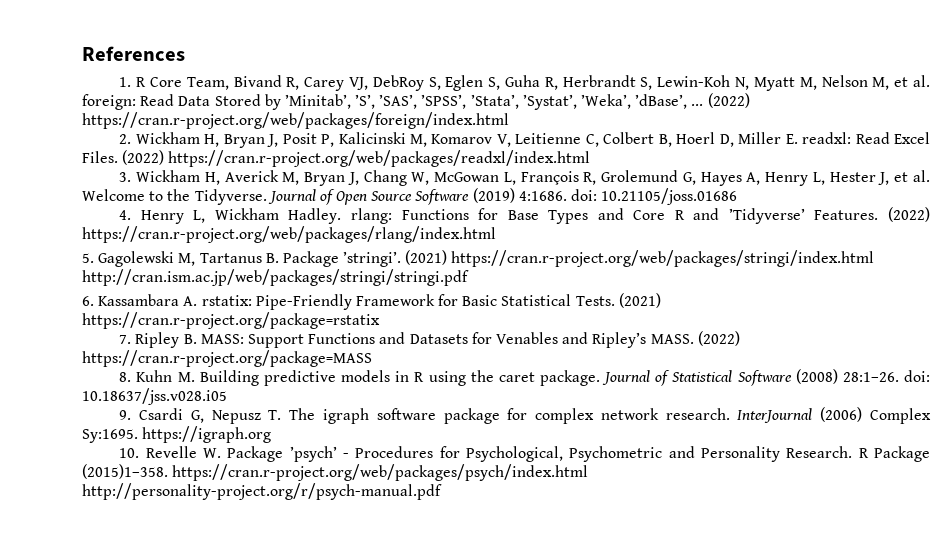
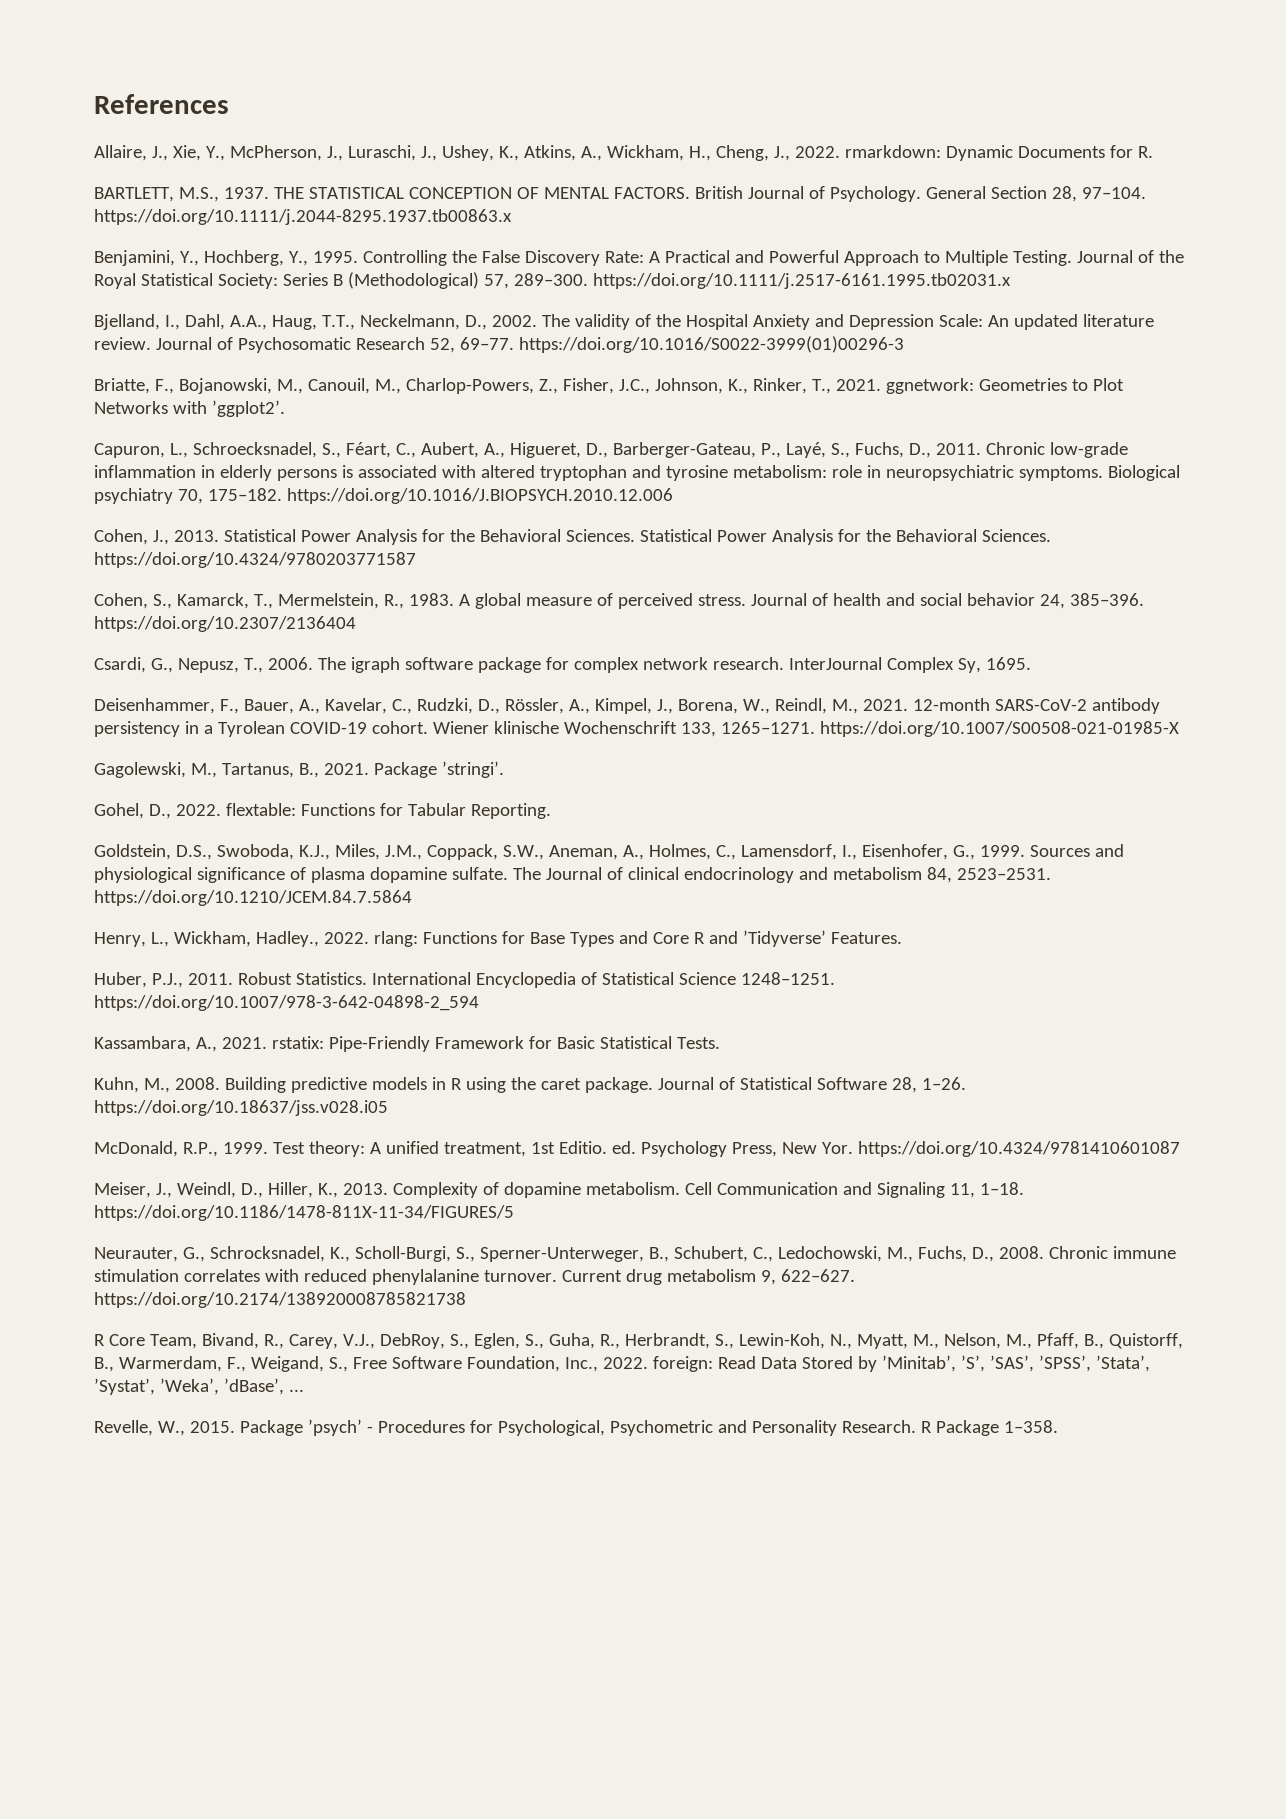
[119,75,931,91] 1. R Core Team, Bivand R, Carey VJ, DebRoy S, Eglen S, Guha R, Herbrandt S, Lewin-Koh N, Myatt M, Nelson M, et al. -> [94,145,1153,161] [94,186,1146,202] [94,209,512,225] [94,250,1184,266] [94,272,1011,289] [94,314,1154,330] [94,336,904,353] [94,378,1124,394] [94,400,285,417] [94,442,1128,458] [94,465,1180,481] [94,488,673,504] [94,529,1051,545] [94,552,416,568] [94,593,1144,609] [94,616,356,632] [94,657,1031,673] [94,698,1160,714] [94,721,1179,737] [94,761,504,778] [94,803,551,819] [94,844,1124,860] [94,867,1051,883] [94,890,412,906] [94,930,902,947] [94,972,835,988] [94,995,479,1011] [94,1036,720,1052] [94,1077,966,1093] [94,1100,388,1116] [94,1141,1180,1157] [94,1182,1024,1198] [94,1205,514,1221] [94,1246,1176,1262] [94,1269,855,1285] [94,1292,466,1308] [94,1333,1183,1349] [94,1356,648,1372] Allaire, J., Xie, Y., McPherson, J., Luraschi, J., Ushey, K., Atkins, A., Wickham, H., Cheng, J., 2022. rmarkdown: Dynamic Documents for R. // BARTLETT, M.S., 1937. THE STATISTICAL CONCEPTION OF MENTAL FACTORS. British Journal of Psychology. General Section 28, 97–104. https://doi.org/10.1111/j.2044-8295.1937.tb00863.x // Benjamini, Y., Hochberg, Y., 1995. Controlling the False Discovery Rate: A Practical and Powerful Approach to Multiple Testing. Journal of the Royal Statistical Society: Series B (Methodological) 57, 289–300. https://doi.org/10.1111/j.2517-6161.1995.tb02031.x // Bjelland, I., Dahl, A.A., Haug, T.T., Neckelmann, D., 2002. The validity of the Hospital Anxiety and Depression Scale: An updated literature review. Journal of Psychosomatic Research 52, 69–77. https://doi.org/10.1016/S0022-3999(01)00296-3 // Briatte, F., Bojanowski, M., Canouil, M., Charlop-Powers, Z., Fisher, J.C., Johnson, K., Rinker, T., 2021. ggnetwork: Geometries to Plot Networks with ’ggplot2’. // Capuron, L., Schroecksnadel, S., Féart, C., Aubert, A., Higueret, D., Barberger-Gateau, P., Layé, S., Fuchs, D., 2011. Chronic low-grade inflammation in elderly persons is associated with altered tryptophan and tyrosine metabolism: role in neuropsychiatric symptoms. Biological psychiatry 70, 175–182. https://doi.org/10.1016/J.BIOPSYCH.2010.12.006 // Cohen, J., 2013. Statistical Power Analysis for the Behavioral Sciences. Statistical Power Analysis for the Behavioral Sciences. https://doi.org/10.4324/9780203771587 // Cohen, S., Kamarck, T., Mermelstein, R., 1983. A global measure of perceived stress. Journal of health and social behavior 24, 385–396. https://doi.org/10.2307/2136404 // Csardi, G., Nepusz, T., 2006. The igraph software package for complex network research. InterJournal Complex Sy, 1695. // Deisenhammer, F., Bauer, A., Kavelar, C., Rudzki, D., Rössler, A., Kimpel, J., Borena, W., Reindl, M., 2021. 12-month SARS-CoV-2 antibody persistency in a Tyrolean COVID-19 cohort. Wiener klinische Wochenschrift 133, 1265–1271. https://doi.org/10.1007/S00508-021-01985-X // Gagolewski, M., Tartanus, B., 2021. Package ’stringi’. // Gohel, D., 2022. flextable: Functions for Tabular Reporting. // Goldstein, D.S., Swoboda, K.J., Miles, J.M., Coppack, S.W., Aneman, A., Holmes, C., Lamensdorf, I., Eisenhofer, G., 1999. Sources and physiological significance of plasma dopamine sulfate. The Journal of clinical endocrinology and metabolism 84, 2523–2531. https://doi.org/10.1210/JCEM.84.7.5864 // Henry, L., Wickham, Hadley., 2022. rlang: Functions for Base Types and Core R and ’Tidyverse’ Features. // Huber, P.J., 2011. Robust Statistics. International Encyclopedia of Statistical Science 1248–1251. https://doi.org/10.1007/978-3-642-04898-2_594 // Kassambara, A., 2021. rstatix: Pipe-Friendly Framework for Basic Statistical Tests. // Kuhn, M., 2008. Building predictive models in R using the caret package. Journal of Statistical Software 28, 1–26. https://doi.org/10.18637/jss.v028.i05 // McDonald, R.P., 1999. Test theory: A unified treatment, 1st Editio. ed. Psychology Press, New Yor. https://doi.org/10.4324/9781410601087 // Meiser, J., Weindl, D., Hiller, K., 2013. Complexity of dopamine metabolism. Cell Communication and Signaling 11, 1–18. https://doi.org/10.1186/1478-811X-11-34/FIGURES/5 // Neurauter, G., Schrocksnadel, K., Scholl-Burgi, S., Sperner-Unterweger, B., Schubert, C., Ledochowski, M., Fuchs, D., 2008. Chronic immune stimulation correlates with reduced phenylalanine turnover. Current drug metabolism 9, 622–627. https://doi.org/10.2174/138920008785821738 // R Core Team, Bivand, R., Carey, V.J., DebRoy, S., Eglen, S., Guha, R., Herbrandt, S., Lewin-Koh, N., Myatt, M., Nelson, M., Pfaff, B., Quistorff, B., Warmerdam, F., Weigand, S., Free Software Foundation, Inc., 2022.
[707,93,750,108] [82,112,509,129] [119,132,931,148] [82,150,591,167] [119,170,930,186] [82,188,738,205] [119,207,930,224] [82,226,496,243] [82,250,875,267] [82,269,469,286] [82,293,661,310] [82,312,380,329] [119,331,740,348] [82,350,372,367] [119,369,931,386] [82,388,227,405] [119,407,931,424] [82,426,272,443] [119,446,221,458] (2022) https://cran.r-project.org/web/packages/foreign/index.html // 2. Wickham H, Bryan J, Posit P, Kalicinski M, Komarov V, Leitienne C, Colbert B, Hoerl D, Miller E. readxl: Read Excel Files. (2022) https://cran.r-project.org/web/packages/readxl/index.html // 3. Wickham H, Averick M, Bryan J, Chang W, McGowan L, François R, Grolemund G, Hayes A, Henry L, Hester J, et al. Welcome to the Tidyverse. Journal of Open Source Software (2019) 4:1686. doi: 10.21105/joss.01686 // 4. Henry L, Wickham Hadley. rlang: Functions for Base Types and Core R and ’Tidyverse’ Features. (2022) https://cran.r-project.org/web/packages/rlang/index.html // 5. Gagolewski M, Tartanus B. Package ’stringi’. (2021) https://cran.r-project.org/web/packages/stringi/index.html http://cran.ism.ac.jp/web/packages/stringi/stringi.pdf // 6. Kassambara A. rstatix: Pipe-Friendly Framework for Basic Statistical Tests. (2021) https://cran.r-project.org/package=rstatix // 7. Ripley B. MASS: Support Functions and Datasets for Venables and Ripley’s MASS. (2022) https://cran.r-project.org/package=MASS // 8. Kuhn M. Building predictive models in R using the caret package. Journal of Statistical Software (2008) 28:1–26. doi: 10.18637/jss.v028.i05 // 9. Csardi G, Nepusz T. The igraph software package for complex network research. InterJournal (2006) Complex Sy:1695. https://igraph.org // 10. Revelle W. -> [94,1420,235,1436] // Revelle, W., 2015.
[82,464,589,481] [82,483,442,500] (2015)1–358. https://cran.r-project.org/web/packages/psych/index.html http://personality-project.org/r/psych-manual.pdf -> [1003,1420,1058,1433] 1–358.

